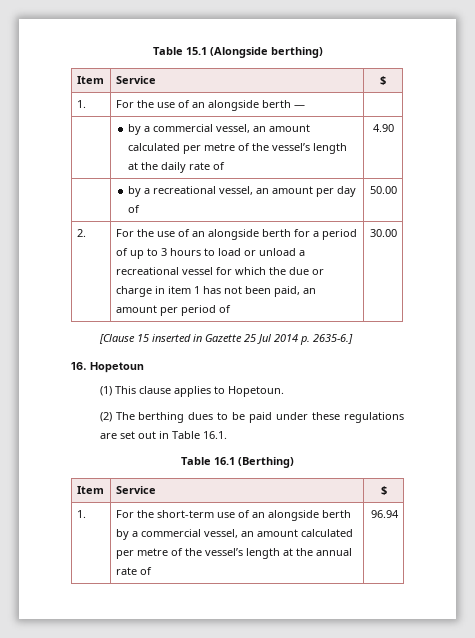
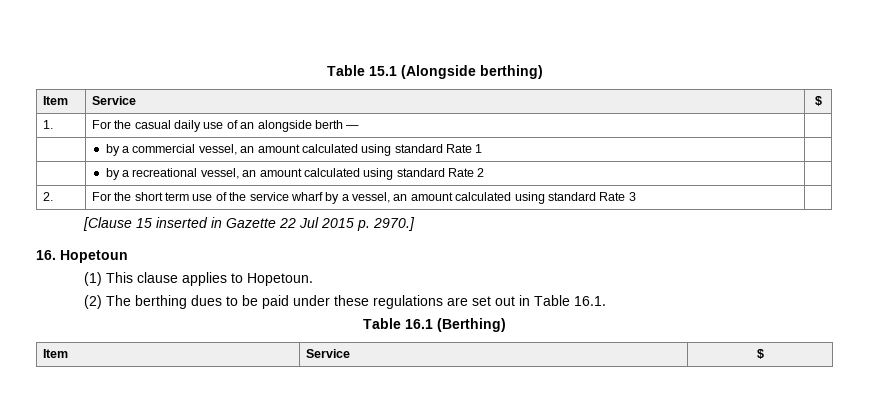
(154, 104) none -> [134,120,202,132] casual daily
[182,143,347,154] [127,162,225,173] [372,124,394,132] per metre of the vessel’s length at the daily rate of | 4.90 -> [361,144,483,156] using standard Rate 1 |
[315,186,356,197] [127,205,140,213] [369,186,397,194] [76,229,86,237] [115,229,357,240] [115,248,305,259] [115,267,324,275] [115,286,316,297] [115,305,231,316] [369,229,397,237] per day of | 50.00 // 2. | For the use of an alongside berth for a period of up to 3 hours to load or unload a recreational vessel for which the due or charge in item 1 has not been paid, an amount per period of | 30.00 -> [303,168,485,180] [42,192,53,201] [91,192,636,204] calculated using standard Rate 2 | // 2. | For the short term use of the service wharf by a vessel, an amount calculated using standard Rate 3 |
[243,334,353,345] 25 Jul 2014 p. 2635-6.] -> [279,217,416,231] 22 Jul 2015 p. 2970.]
[76,510,86,518] [115,510,351,521] [115,529,353,540] [115,548,352,559] [115,567,152,575] [371,510,400,518] // 1. | For the short-term use of an alongside berth by a commercial vessel, an amount calculated per metre of the vessel’s length at the annual rate of | 96.94 -> (764, 354) none

